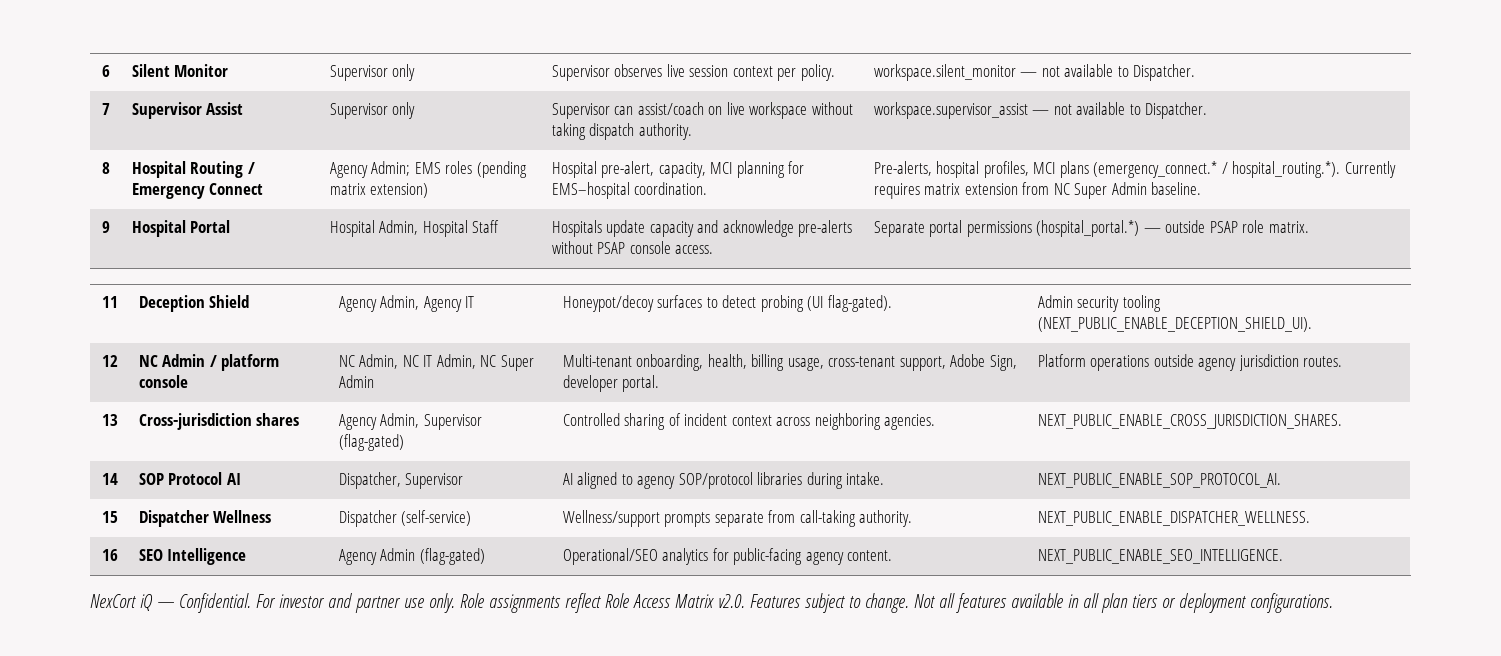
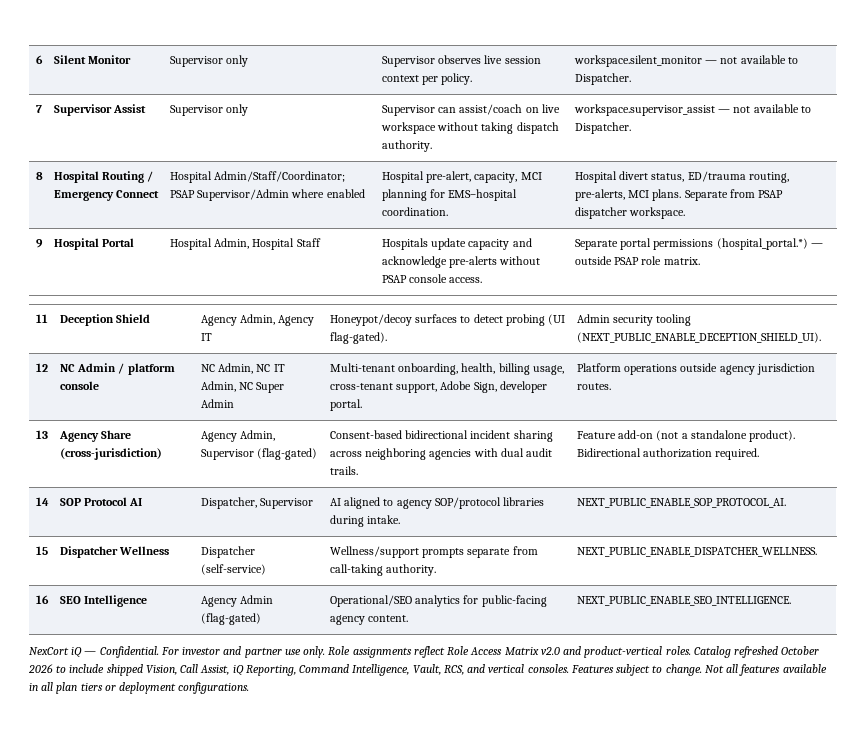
[329,161,527,178] [329,183,429,198] Agency Admin; EMS roles (pending matrix extension) -> [169,171,346,183] [169,189,365,201] Hospital Admin/Staff/Coordinator; PSAP Supervisor/Admin where enabled
[873,161,1396,178] [873,182,1202,199] Pre-alerts, hospital profiles, MCI plans (emergency_connect.* / hospital_routing.*). Currently requires matrix extension from NC Super Admin baseline. -> [574,171,789,183] [574,189,784,201] [574,207,686,219] Hospital divert status, ED/trauma routing, pre-alerts, MCI plans. Separate from PSAP dispatcher workspace.
[138,413,300,430] Cross-jurisdiction shares -> [58,430,132,442] [59,448,162,460] Agency Share (cross-jurisdiction)
[562,413,936,430] [1037,414,1342,429] Controlled sharing of incident context across neighboring agencies. | NEXT_PUBLIC_ENABLE_CROSS_JURISDICTION_SHARES. -> [329,430,553,442] [329,448,553,460] [329,466,358,475] [576,430,796,442] [576,448,760,460] Consent-based bidirectional incident sharing across neighboring agencies with dual audit trails. | Feature add-on (not a standalone product). Bidirectional authorization required.
[717,594,745,608] v2.0. -> [540,646,820,658] [28,664,569,676] v2.0 and product-vertical roles. Catalog refreshed October 2026 to include shipped Vision, Call Assist, iQ Reporting, Command Intelligence, Vault, RCS, and vertical consoles.

